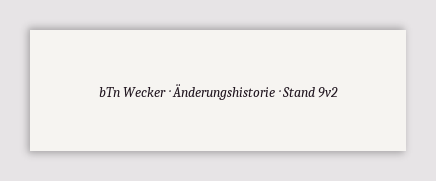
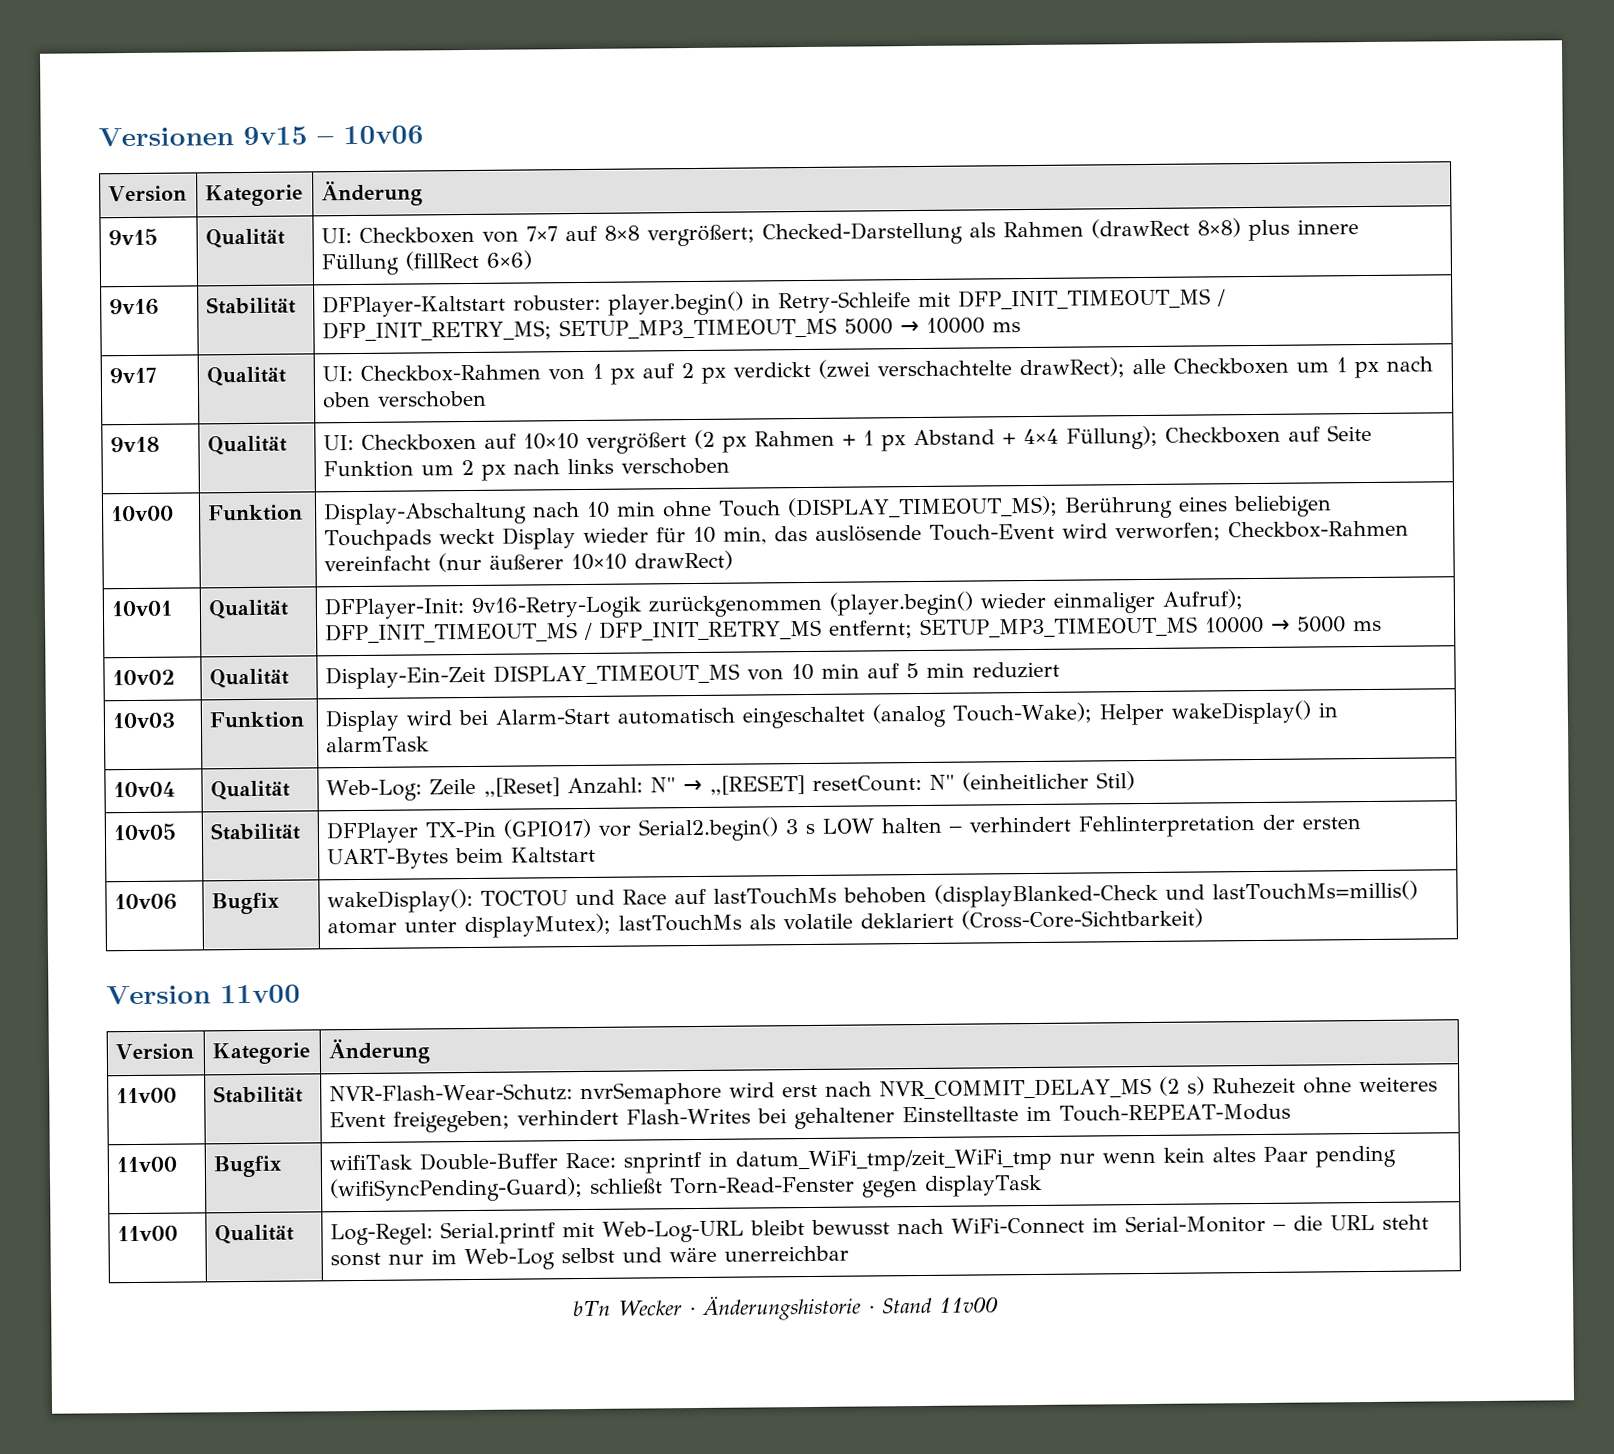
(98, 92) none -> [98,125,424,147] [108,185,188,203] [205,184,304,207] [321,180,424,207] [108,228,159,246] [205,228,286,249] [321,218,1360,247] [321,250,533,276] [109,298,160,316] [206,296,297,315] [322,288,1227,318] [322,317,1022,342] [109,367,158,384] [206,366,287,387] [322,356,1434,385] [323,390,488,409] [110,436,161,453] [207,435,288,456] [323,424,1373,454] [323,457,731,481] [111,505,175,522] [208,504,304,522] [323,495,1333,526] [324,520,1410,552] [324,550,734,573] [111,600,173,617] [208,599,290,620] [324,589,1244,620] [325,616,1383,644] [112,669,176,686] [209,668,290,689] [325,661,1061,690] [112,712,176,729] [209,711,305,729] [325,700,1339,733] [326,736,431,753] [113,781,177,798] [210,780,291,801] [326,771,1136,802] [113,823,177,841] [210,822,301,841] [326,814,1362,844] [327,846,597,870] [114,893,178,911] [211,892,281,915] [327,880,1419,914] [327,908,1204,939] [106,984,301,1005] [115,1043,195,1061] [212,1042,311,1065] [328,1038,431,1065] [116,1087,178,1104] [213,1085,304,1104] [329,1076,1439,1106] [329,1103,1292,1133] [116,1156,178,1173] [213,1155,283,1178] [329,1145,1397,1174] [330,1174,1044,1203] [117,1225,179,1242] [214,1224,295,1245] [330,1214,1430,1246] [330,1245,850,1271] Versionen 9v15 – 10v06 // Version | Kategorie | Änderung // 9v15 | Qualität | UI: Checkboxen von 7×7 auf 8×8 vergrößert; Checked-Darstellung als Rahmen (drawRect 8×8) plus innere Füllung (fillRect 6×6) // 9v16 | Stabilität | DFPlayer-Kaltstart robuster: player.begin() in Retry-Schleife mit DFP_INIT_TIMEOUT_MS / DFP_INIT_RETRY_MS; SETUP_MP3_TIMEOUT_MS 5000 → 10000 ms // 9v17 | Qualität | UI: Checkbox-Rahmen von 1 px auf 2 px verdickt (zwei verschachtelte drawRect); alle Checkboxen um 1 px nach oben verschoben // 9v18 | Qualität | UI: Checkboxen auf 10×10 vergrößert (2 px Rahmen + 1 px Abstand + 4×4 Füllung); Checkboxen auf Seite Funktion um 2 px nach links verschoben // 10v00 | Funktion | Display-Abschaltung nach 10 min ohne Touch (DISPLAY_TIMEOUT_MS); Berührung eines beliebigen Touchpads weckt Display wieder für 10 min, das auslösende Touch-Event wird verworfen; Checkbox-Rahmen vereinfacht (nur äußerer 10×10 drawRect) // 10v01 | Qualität | DFPlayer-Init: 9v16-Retry-Logik zurückgenommen (player.begin() wieder einmaliger Aufruf); DFP_INIT_TIMEOUT_MS / DFP_INIT_RETRY_MS entfernt; SETUP_MP3_TIMEOUT_MS 10000 → 5000 ms // 10v02 | Qualität | Display-Ein-Zeit DISPLAY_TIMEOUT_MS von 10 min auf 5 min reduziert // 10v03 | Funktion | Display wird bei Alarm-Start automatisch eingeschaltet (analog Touch-Wake); Helper wakeDisplay() in alarmTask // 10v04 | Qualität | Web-Log: Zeile „[Reset] Anzahl: N" → „[RESET] resetCount: N" (einheitlicher Stil) // 10v05 | Stabilität | DFPlayer TX-Pin (GPIO17) vor Serial2.begin() 3 s LOW halten – verhindert Fehlinterpretation der ersten UART-Bytes beim Kaltstart // 10v06 | Bugfix | wakeDisplay(): TOCTOU und Race auf lastTouchMs behoben (displayBlanked-Check und lastTouchMs=millis() atomar unter displayMutex); lastTouchMs als volatile deklariert (Cross-Core-Sichtbarkeit) // Version 11v00 // Version | Kategorie | Änderung // 11v00 | Stabilität | NVR-Flash-Wear-Schutz: nvrSemaphore wird erst nach NVR_COMMIT_DELAY_MS (2 s) Ruhezeit ohne weiteres Event freigegeben; verhindert Flash-Writes bei gehaltener Einstelltaste im Touch-REPEAT-Modus // 11v00 | Bugfix | wifiTask Double-Buffer Race: snprintf in datum_WiFi_tmp/zeit_WiFi_tmp nur wenn kein altes Paar pending (wifiSyncPending-Guard); schließt Torn-Read-Fenster gegen displayTask // 11v00 | Qualität | Log-Regel: Serial.printf mit Web-Log-URL bleibt bewusst nach WiFi-Connect im Serial-Monitor – die URL steht sonst nur im Web-Log selbst und wäre unerreichbar //
[318,87,339,98] 9v2 -> [939,1297,1000,1313] 11v00

